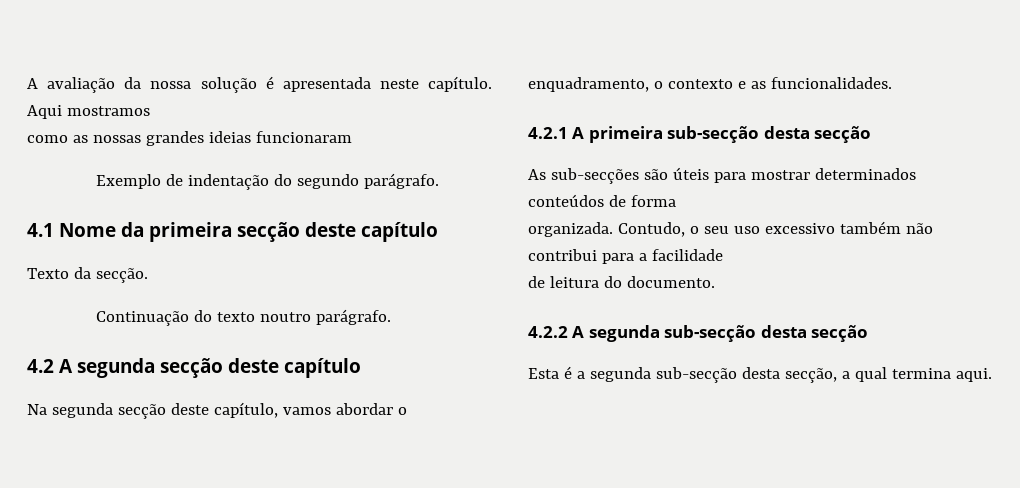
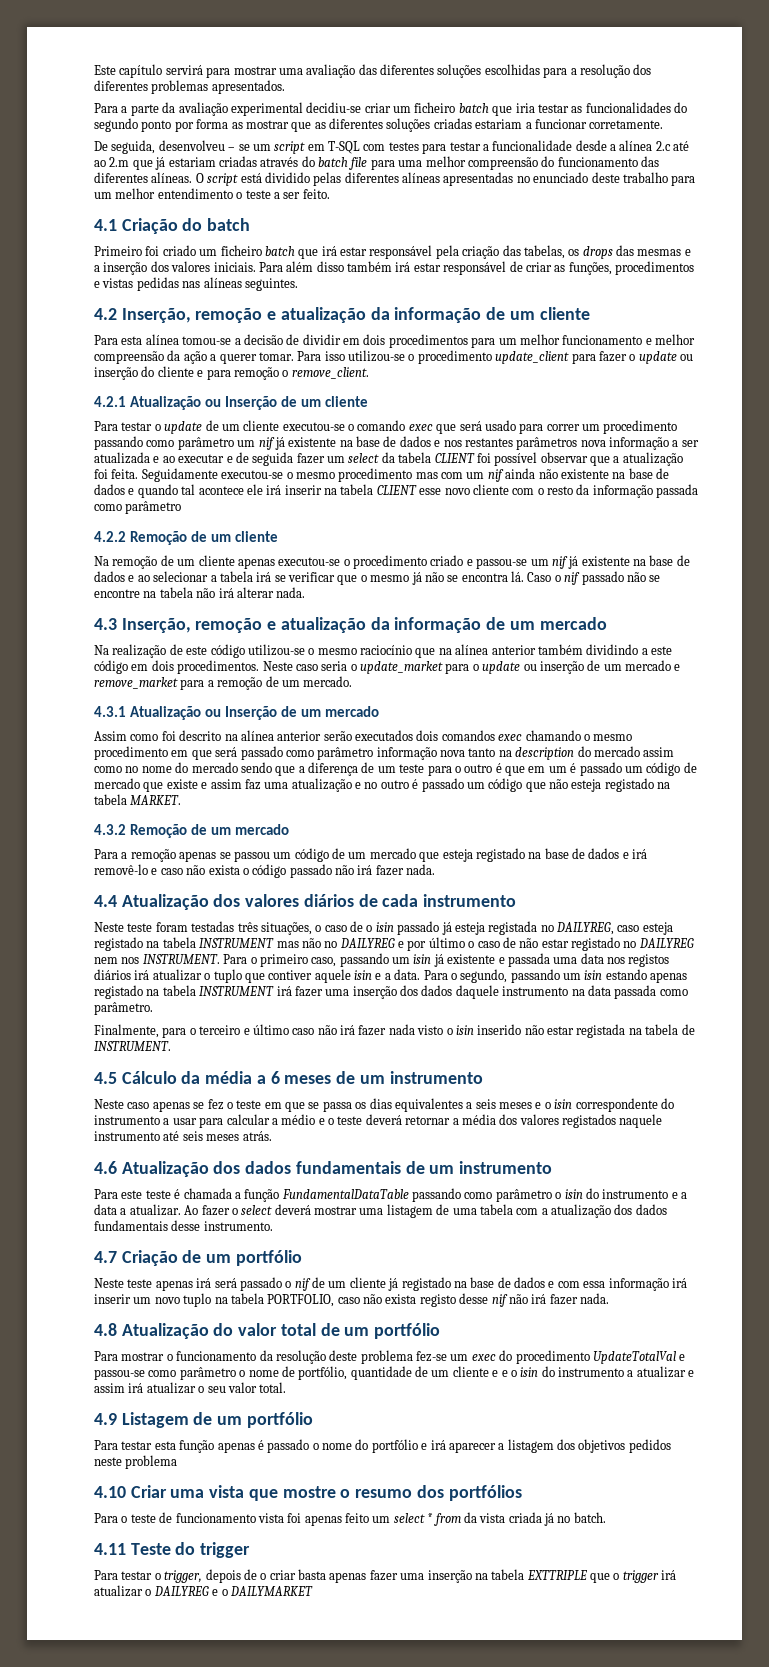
[27,76,492,93] [27,105,150,119] [27,131,352,146] [96,173,439,190] [27,222,438,242] [27,267,148,283] [96,309,391,326] [27,358,361,378] [27,402,407,419] [528,77,892,92] [528,126,872,143] [528,167,916,184] [528,194,676,207] [528,221,933,237] [528,249,723,264] [528,276,715,288] [528,325,869,342] [528,366,992,383] A avaliação da nossa solução é apresentada neste capítulo. Aqui mostramos // como as nossas grandes ideias funcionaram // Exemplo de indentação do segundo parágrafo. // 4.1 Nome da primeira secção deste capítulo // Texto da secção. // Continuação do texto noutro parágrafo. // 4.2 A segunda secção deste capítulo // Na segunda secção deste capítulo, vamos abordar o enquadramento, o contexto e as funcionalidades. // 4.2.1 A primeira sub-secção desta secção // As sub-secções são úteis para mostrar determinados conteúdos de forma // organizada. Contudo, o seu uso excessivo também não contribui para a facilidade // de leitura do documento. // 4.2.2 A segunda sub-secção desta secção // Esta é a segunda sub-secção desta secção, a qual termina aqui. -> [94,64,652,78] [94,80,285,94] [94,102,687,116] [94,118,664,132] [94,140,690,154] [94,156,659,170] [94,172,696,186] [94,188,330,199] [94,218,251,234] [94,245,691,259] [94,261,694,275] [94,277,298,291] [94,307,590,323] [94,334,695,348] [94,350,693,364] [94,366,369,380] [94,396,369,410] [94,420,678,434] [94,436,699,450] [94,452,683,466] [94,468,669,482] [94,484,699,498] [94,501,182,514] [94,531,279,545] [94,555,690,569] [94,571,661,585] [94,587,306,598] [94,617,607,633] [94,644,672,658] [94,660,681,674] [94,676,353,690] [94,706,380,720] [94,730,633,741] [94,746,675,760] [94,762,697,776] [94,778,671,792] [94,794,182,805] [94,824,290,838] [94,848,648,862] [94,864,436,878] [94,894,517,910] [94,921,673,935] [94,937,694,951] [94,953,670,967] [94,969,688,983] [94,985,688,999] [94,1002,153,1015] [94,1024,695,1038] [94,1041,171,1051] [94,1071,483,1084] [94,1098,674,1112] [94,1114,663,1128] [94,1131,272,1141] [94,1161,553,1177] [94,1188,687,1202] [94,1204,667,1218] [94,1220,273,1231] [94,1250,302,1266] [94,1277,687,1291] [94,1293,609,1307] [94,1323,441,1339] [94,1350,686,1364] [94,1366,695,1380] [94,1382,287,1394] [94,1412,313,1428] [94,1439,671,1453] [94,1455,178,1469] [94,1485,522,1501] [94,1512,606,1526] [94,1542,251,1558] [94,1569,677,1583] [94,1585,313,1597] Este capítulo servirá para mostrar uma avaliação das diferentes soluções escolhidas para a resolução dos diferentes problemas apresentados. // Para a parte da avaliação experimental decidiu-se criar um ficheiro batch que iria testar as funcionalidades do segundo ponto por forma as mostrar que as diferentes soluções criadas estariam a funcionar corretamente. // De seguida, desenvolveu – se um script em T-SQL com testes para testar a funcionalidade desde a alínea 2.c até ao 2.m que já estariam criadas através do batch file para uma melhor compreensão do funcionamento das diferentes alíneas. O script está dividido pelas diferentes alíneas apresentadas no enunciado deste trabalho para um melhor entendimento o teste a ser feito. // 4.1 Criação do batch // Primeiro foi criado um ficheiro batch que irá estar responsável pela criação das tabelas, os drops das mesmas e a inserção dos valores iniciais. Para além disso também irá estar responsável de criar as funções, procedimentos e vistas pedidas nas alíneas seguintes. // 4.2 Inserção, remoção e atualização da informação de um cliente // Para esta alínea tomou-se a decisão de dividir em dois procedimentos para um melhor funcionamento e melhor compreensão da ação a querer tomar. Para isso utilizou-se o procedimento update_client para fazer o update ou inserção do cliente e para remoção o remove_client. // 4.2.1 Atualização ou Inserção de um cliente // Para testar o update de um cliente executou-se o comando exec que será usado para correr um procedimento passando como parâmetro um nif já existente na base de dados e nos restantes parâmetros nova informação a ser atualizada e ao executar e de seguida fazer um select da tabela CLIENT foi possível observar que a atualização foi feita. Seguidamente executou-se o mesmo procedimento mas com um nif ainda não existente na base de dados e quando tal acontece ele irá inserir na tabela CLIENT esse novo cliente com o resto da informação passada como parâmetro // 4.2.2 Remoção de um cliente // Na remoção de um cliente apenas executou-se o procedimento criado e passou-se um nif já existente na base de dados e ao selecionar a tabela irá se verificar que o mesmo já não se encontra lá. Caso o nif passado não se encontre na tabela não irá alterar nada. // 4.3 Inserção, remoção e atualização da informação de um mercado // Na realização de este código utilizou-se o mesmo raciocínio que na alínea anterior também dividindo a este código em dois procedimentos. Neste caso seria o update_market para o update ou inserção de um mercado e remove_market para a remoção de um mercado. // 4.3.1 Atualização ou Inserção de um mercado // Assim como foi descrito na alínea anterior serão executados dois comandos exec chamando o mesmo procedimento em que será passado como parâmetro informação nova tanto na description do mercado assim como no nome do mercado sendo que a diferença de um teste para o outro é que em um é passado um código de mercado que existe e assim faz uma atualização e no outro é passado um código que não esteja registado na tabela MARKET. // 4.3.2 Remoção de um mercado // Para a remoção apenas se passou um código de um mercado que esteja registado na base de dados e irá removê-lo e caso não exista o código passado não irá fazer nada. // 4.4 Atualização dos valores diários de cada instrumento // Neste teste foram testadas três situações, o caso de o isin passado já esteja registada no DAILYREG, caso esteja registado na tabela INSTRUMENT mas não no DAILYREG e por último o caso de não estar registado no DAILYREG nem nos INSTRUMENT. Para o primeiro caso, passando um isin já existente e passada uma data nos registos diários irá atualizar o tuplo que contiver aquele isin e a data. Para o segundo, passando um isin estando apenas registado na tabela INSTRUMENT irá fazer uma inserção dos dados daquele instrumento na data passada como parâmetro. // Finalmente, para o terceiro e último caso não irá fazer nada visto o isin inserido não estar registada na tabela de INSTRUMENT. // 4.5 Cálculo da média a 6 meses de um instrumento // Neste caso apenas se fez o teste em que se passa os dias equivalentes a seis meses e o isin correspondente do instrumento a usar para calcular a médio e o teste deverá retornar a média dos valores registados naquele instrumento até seis meses atrás. // 4.6 Atualização dos dados fundamentais de um instrumento // Para este teste é chamada a função FundamentalDataTable passando como parâmetro o isin do instrumento e a data a atualizar. Ao fazer o select deverá mostrar uma listagem de uma tabela com a atualização dos dados fundamentais desse instrumento. // 4.7 Criação de um portfólio // Neste teste apenas irá será passado o nif de um cliente já registado na base de dados e com essa informação irá inserir um novo tuplo na tabela PORTFOLIO, caso não exista registo desse nif não irá fazer nada. // 4.8 Atualização do valor total de um portfólio // Para mostrar o funcionamento da resolução deste problema fez-se um exec do procedimento UpdateTotalVal e passou-se como parâmetro o nome de portfólio, quantidade de um cliente e e o isin do instrumento a atualizar e assim irá atualizar o seu valor total. // 4.9 Listagem de um portfólio // Para testar esta função apenas é passado o nome do portfólio e irá aparecer a listagem dos objetivos pedidos neste problema // 4.10 Criar uma vista que mostre o resumo dos portfólios // Para o teste de funcionamento vista foi apenas feito um select * from da vista criada já no batch. // 4.11 Teste do trigger // Para testar o trigger, depois de o criar basta apenas fazer uma inserção na tabela EXTTRIPLE que o trigger irá atualizar o DAILYREG e o DAILYMARKET

